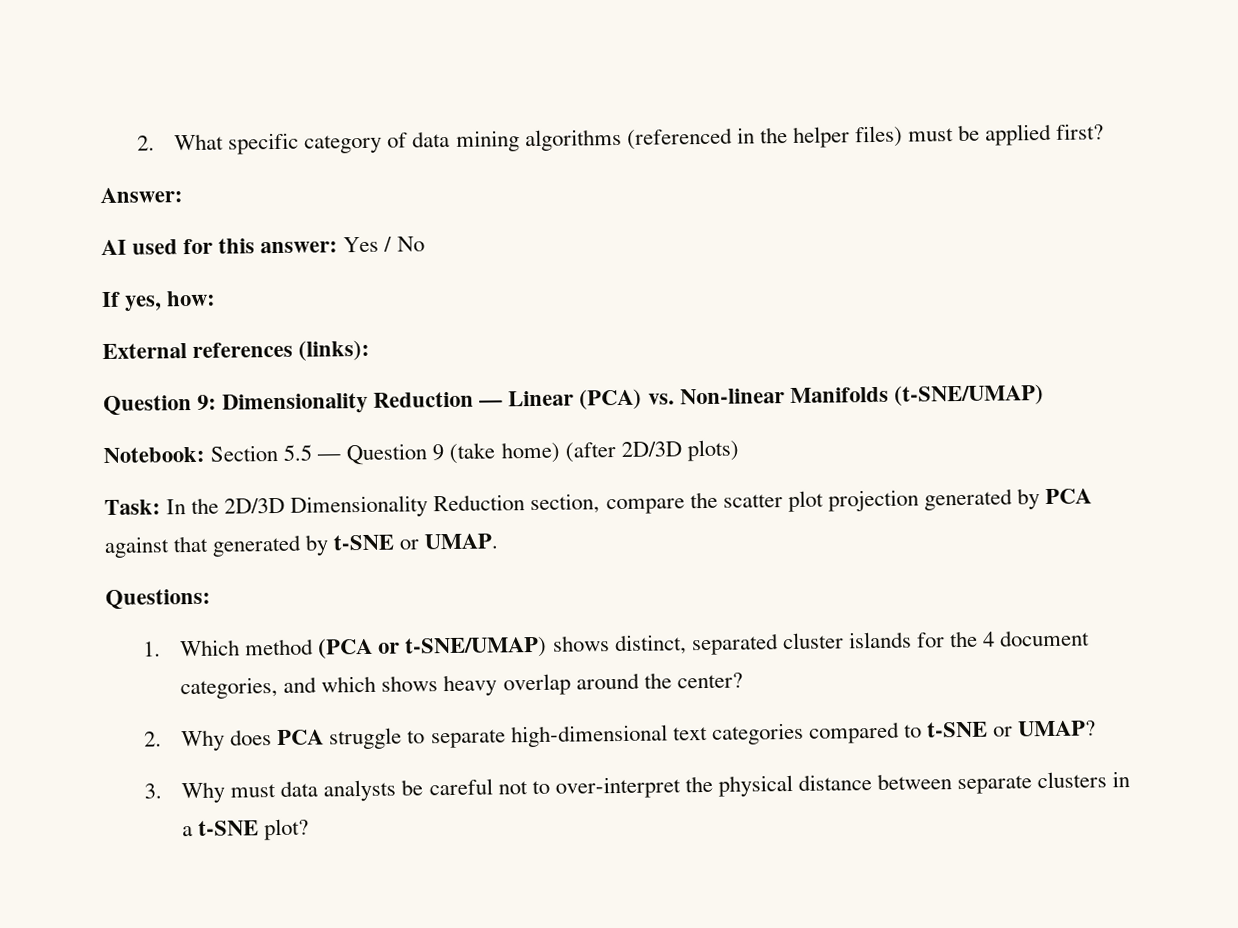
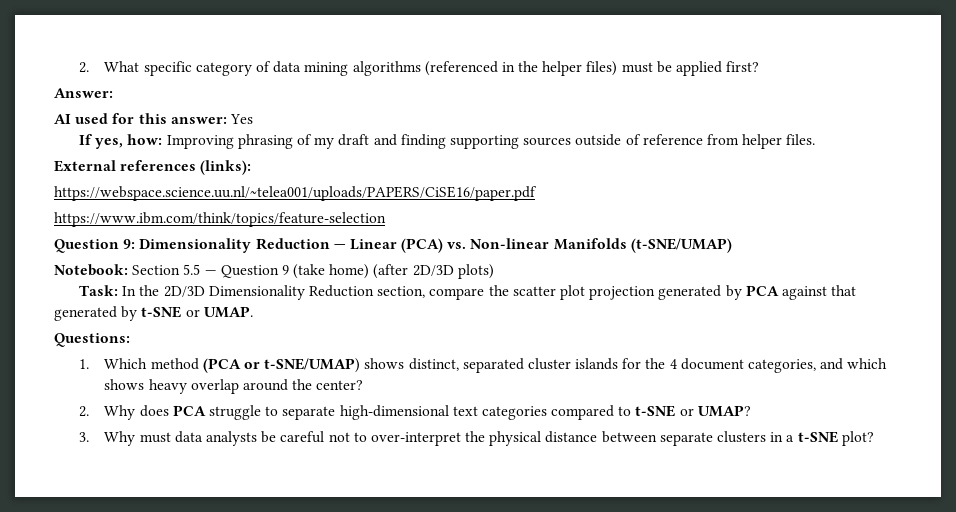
[383,236,425,252] / No -> (253, 119) none
(217, 298) none -> [166,134,816,149] Improving phrasing of my draft and finding supporting sources outside of reference from helper files.
(371, 350) none -> [54,186,537,201] [54,212,386,227] // https://webspace.science.uu.nl/~telea001/uploads/PAPERS/CiSE16/paper.pdf // https://www.ibm.com/think/topics/feature-selection

